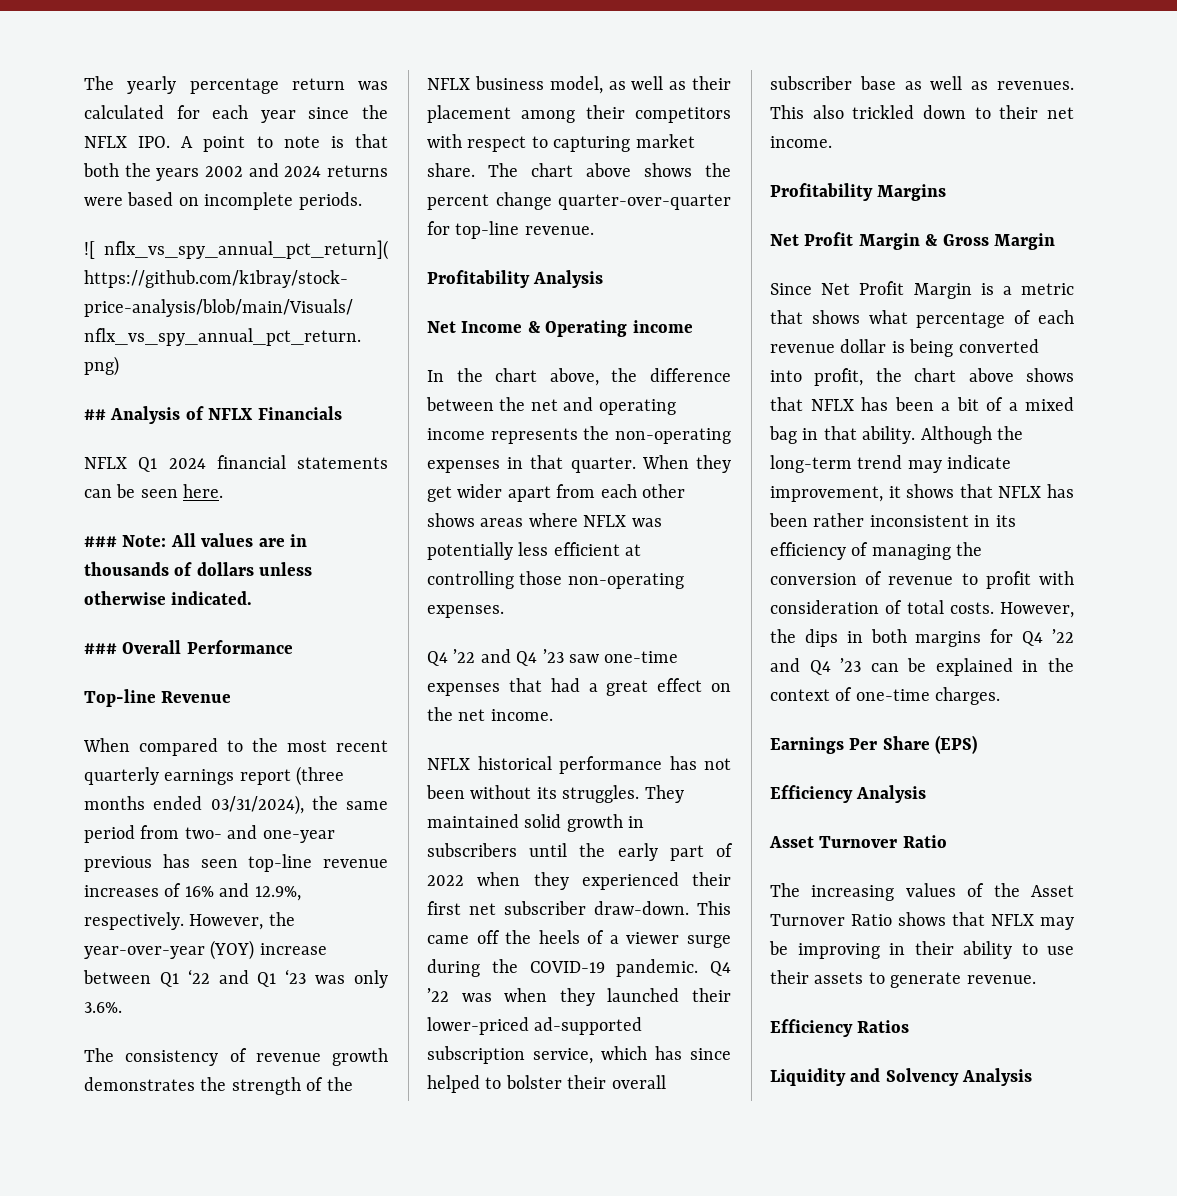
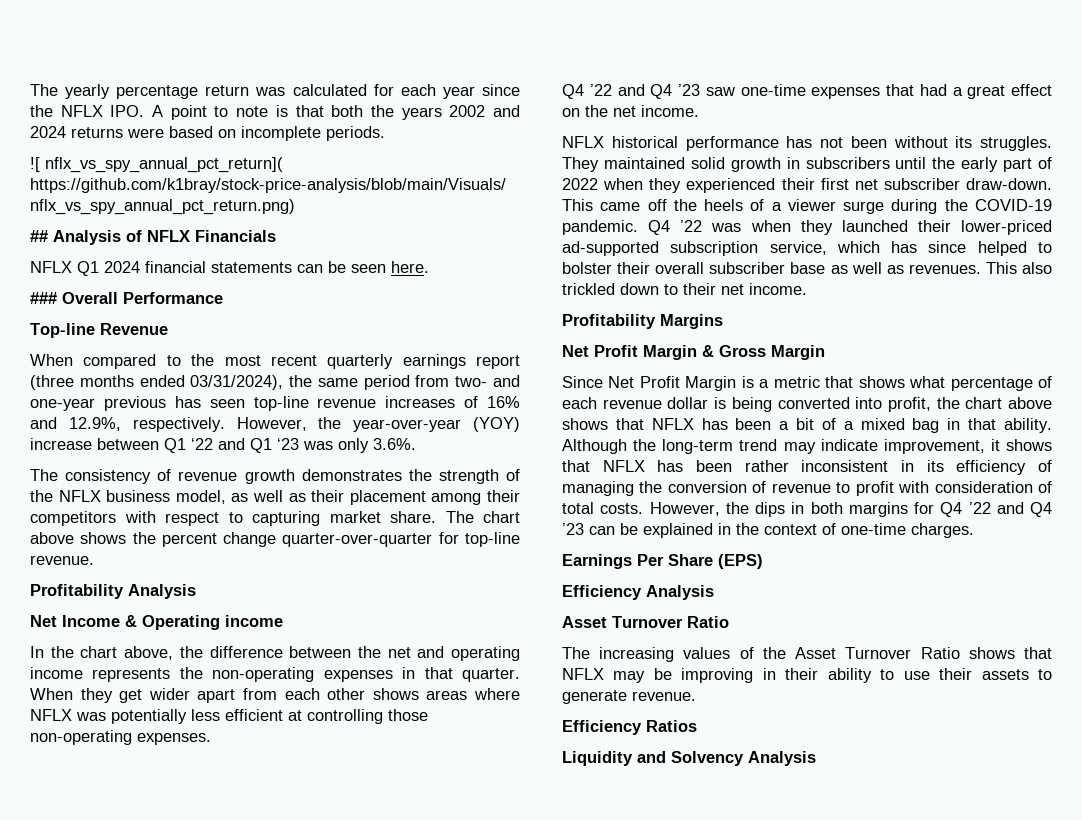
[84,533,307,547] [84,562,313,576] [84,591,253,605] // ### Note: All values are in thousands of dollars unless otherwise indicated. -> (429, 267) none

